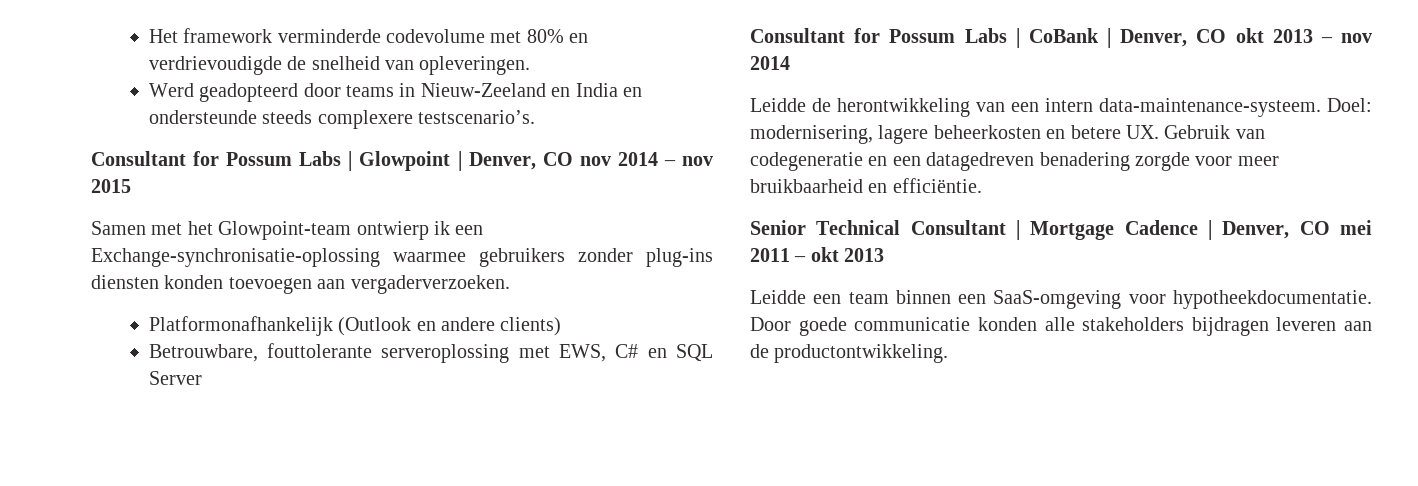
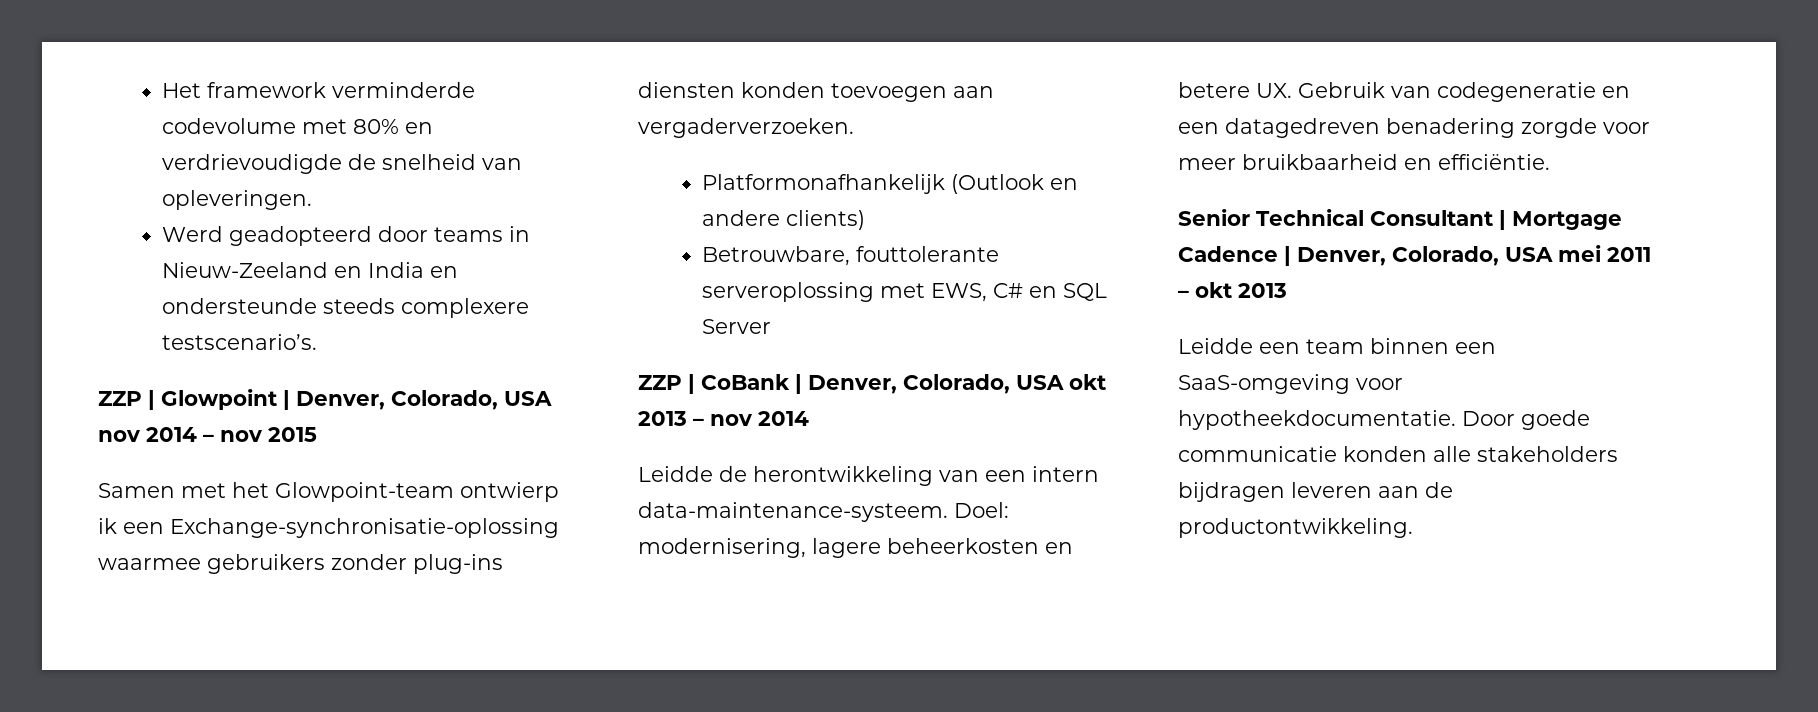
[91,151,342,166] Consultant for Possum Labs -> [98,391,142,406] ZZP
[542,152,573,166] CO -> [391,390,552,410] Colorado, USA
[750,28,1007,43] Consultant for Possum Labs -> [638,375,682,390] ZZP
[1196,29,1227,43] CO -> [903,374,1064,394] Colorado, USA
[1299,221,1330,235] CO -> [1392,246,1553,266] Colorado, USA

